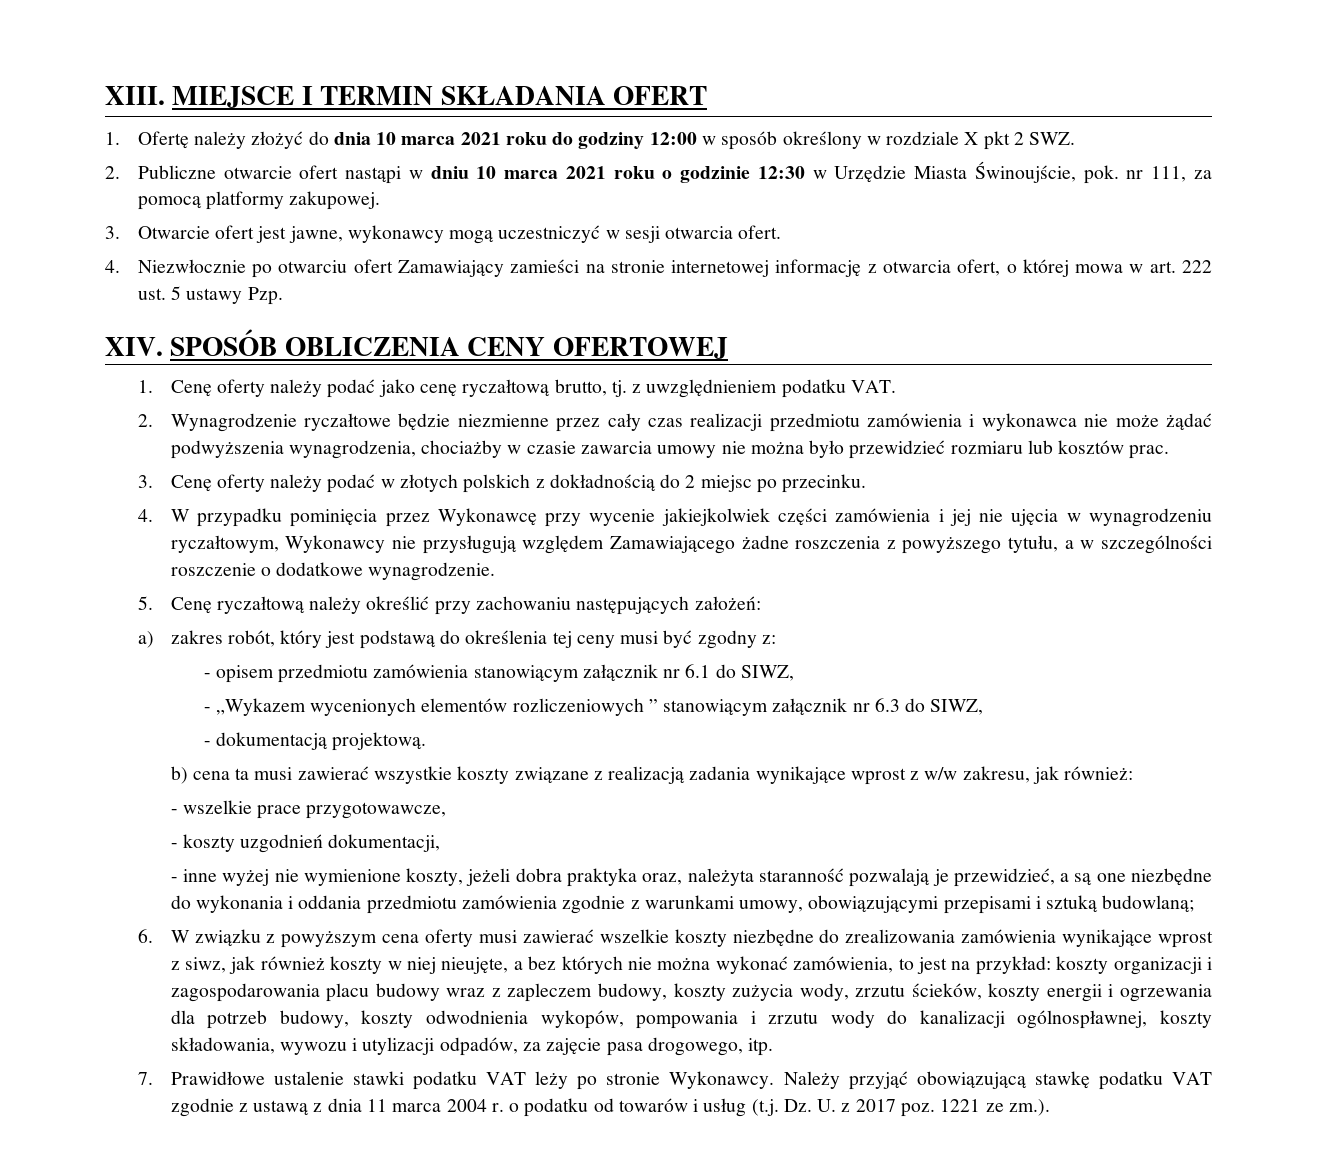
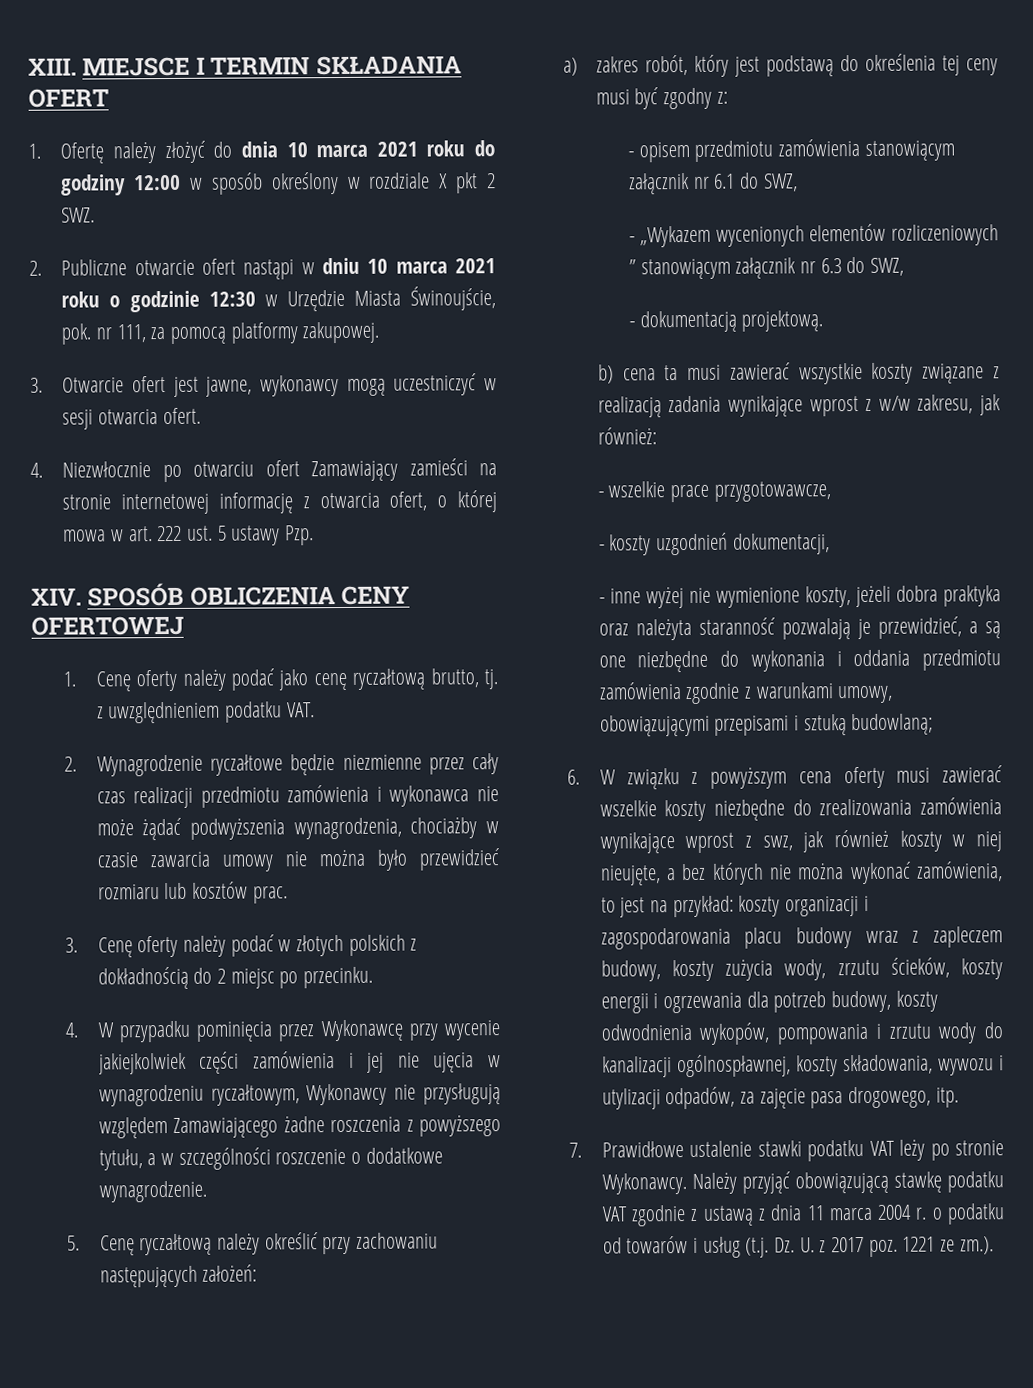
[740,665,794,681] SIWZ, -> [763,173,798,192] SWZ,
[930,699,984,715] SIWZ, -> [870,257,905,276] SWZ,
[642,873,683,885] oraz, -> [598,623,629,636] oraz
[185,957,227,973] siwz, -> [762,835,793,851] swz,

